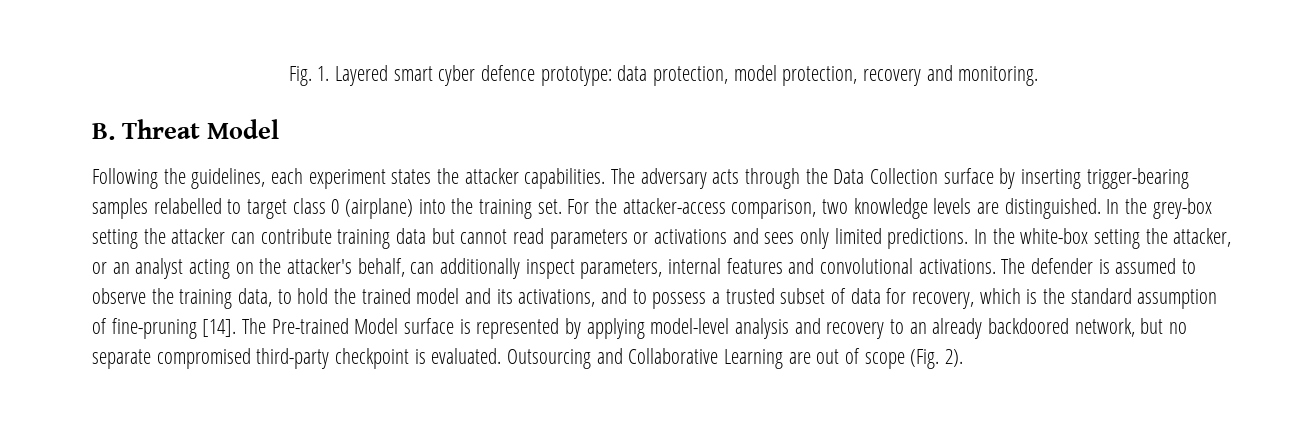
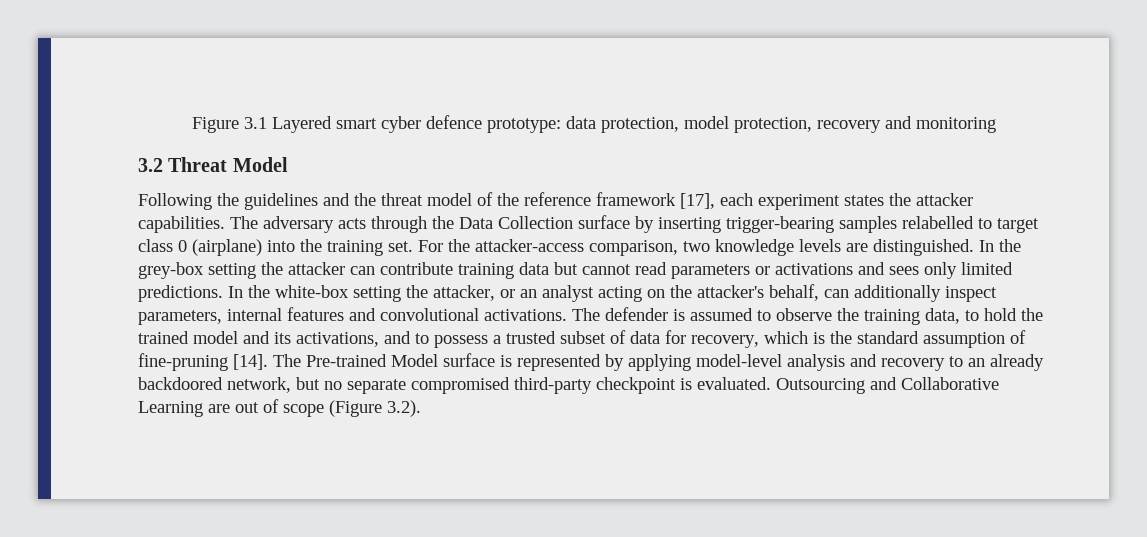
[288,66,330,86] Fig. 1. -> [192,117,267,133] Figure 3.1
[958,66,1039,86] [92,123,115,140] monitoring. // B. -> [916,117,996,133] [138,158,163,172] monitoring // 3.2
[191,168,266,189] guidelines, -> [244,192,715,210] guidelines and the threat model of the reference framework [17],
[910,349,964,369] (Fig. 2). -> [329,400,421,417] (Figure 3.2).

